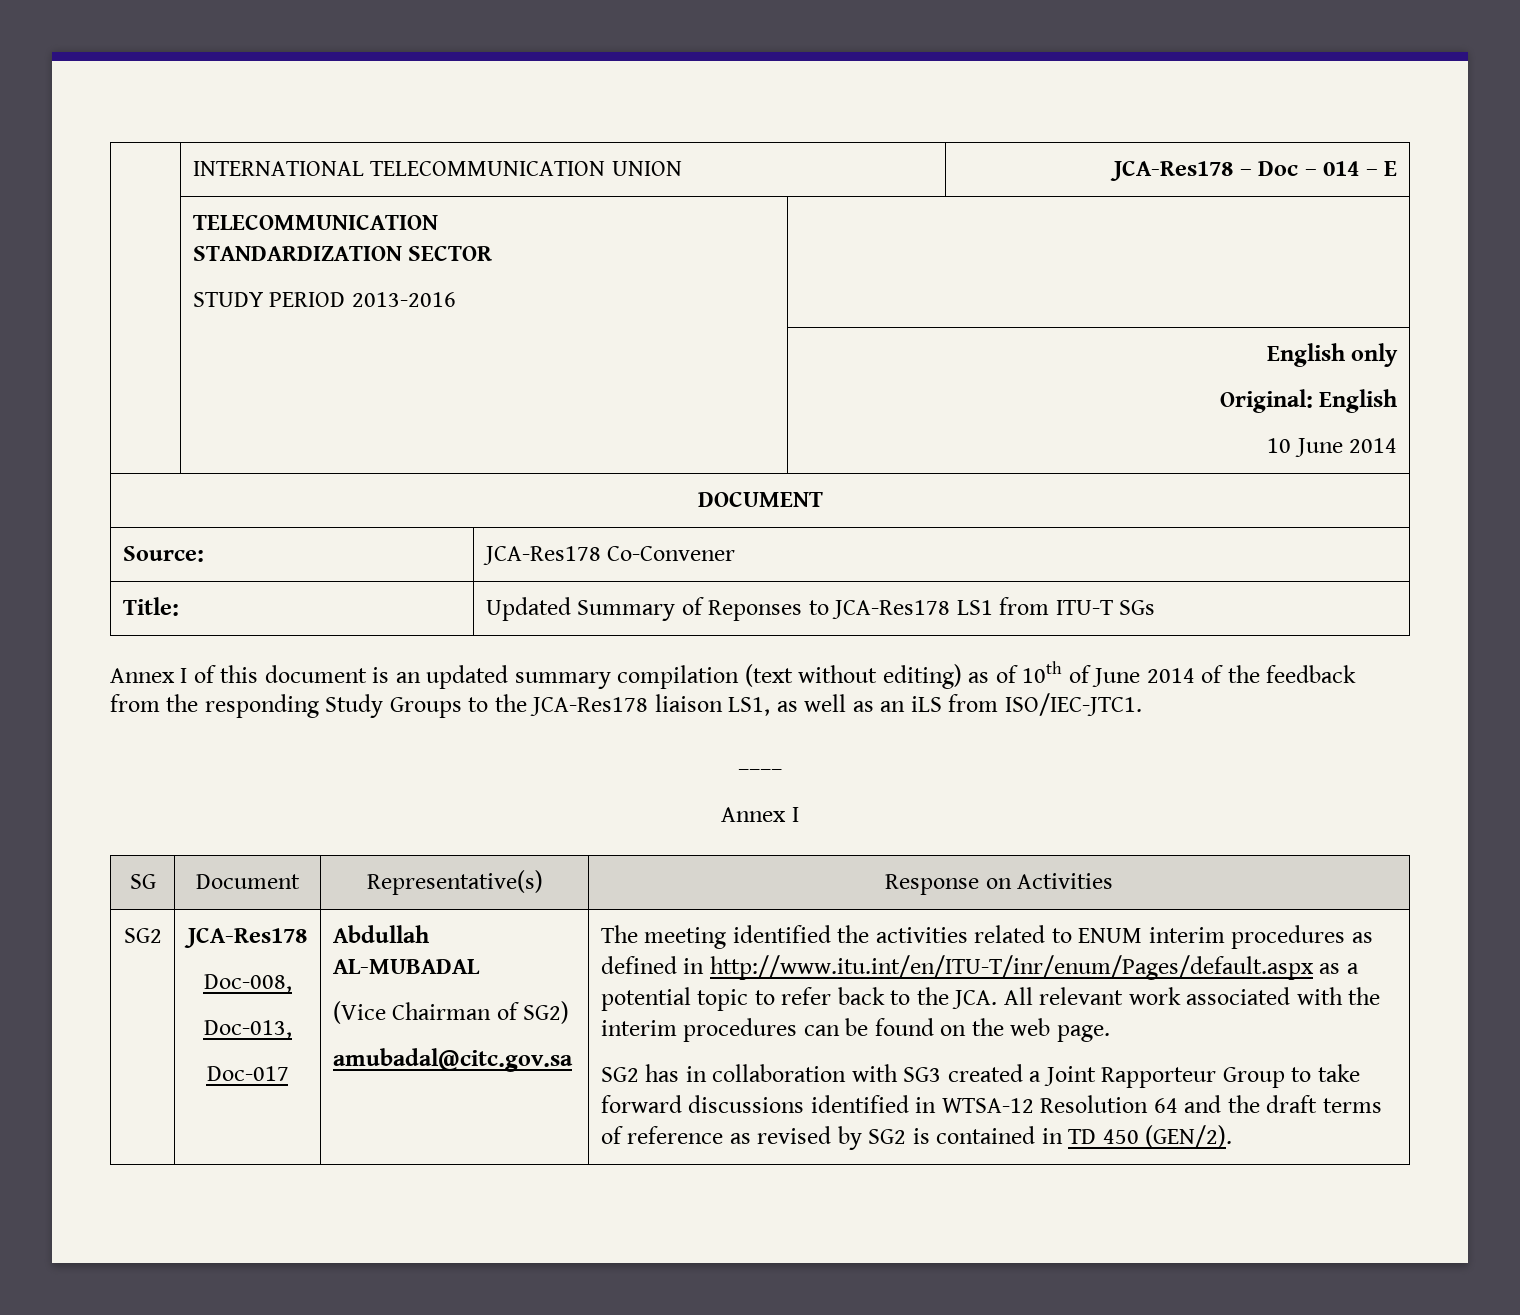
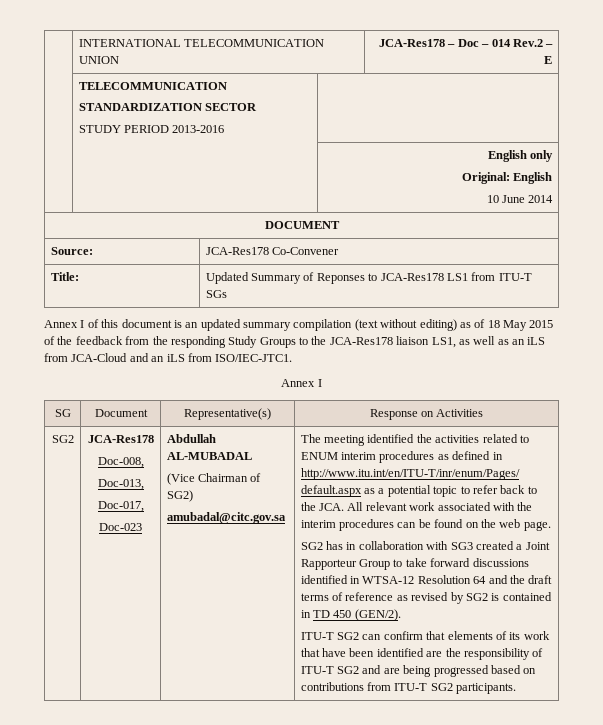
(1360, 168) none -> [512,39,543,47] Rev.2
[1022,661,1195,687] 10th of June 2014 -> [487,320,554,331] 18 May 2015
(999, 703) none -> [71,353,212,362] JCA-Cloud and an iLS from
[738,767,782,770] // ____ -> (293, 358) none
[206,1066,289,1081] Doc-017 -> [97,501,144,512] [99,523,142,531] Doc-017, // Doc-023
(1233, 1136) none -> [300,631,550,640] [300,648,544,660] [300,665,537,677] [300,682,517,694] // ITU-T SG2 can confirm that elements of its work that have been identified are the responsibility of ITU-T SG2 and are being progressed based on contributions from ITU-T SG2 participants.

